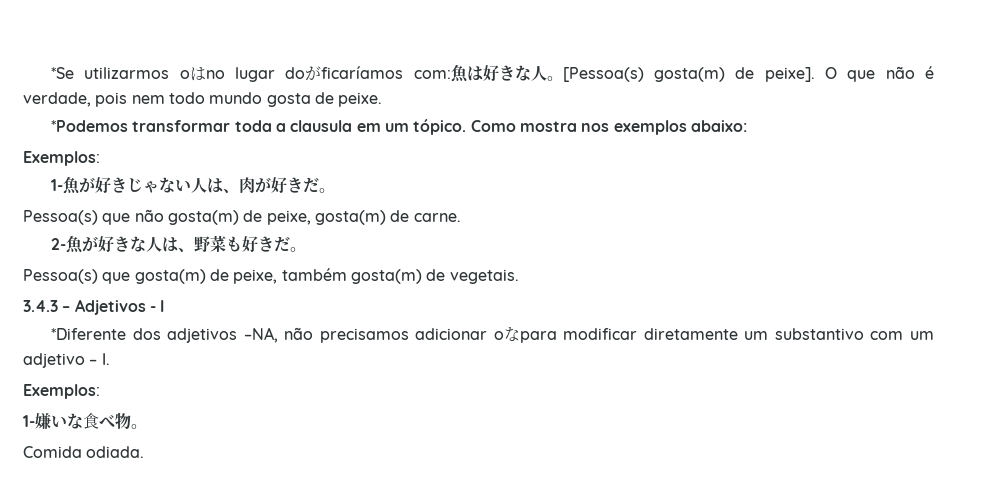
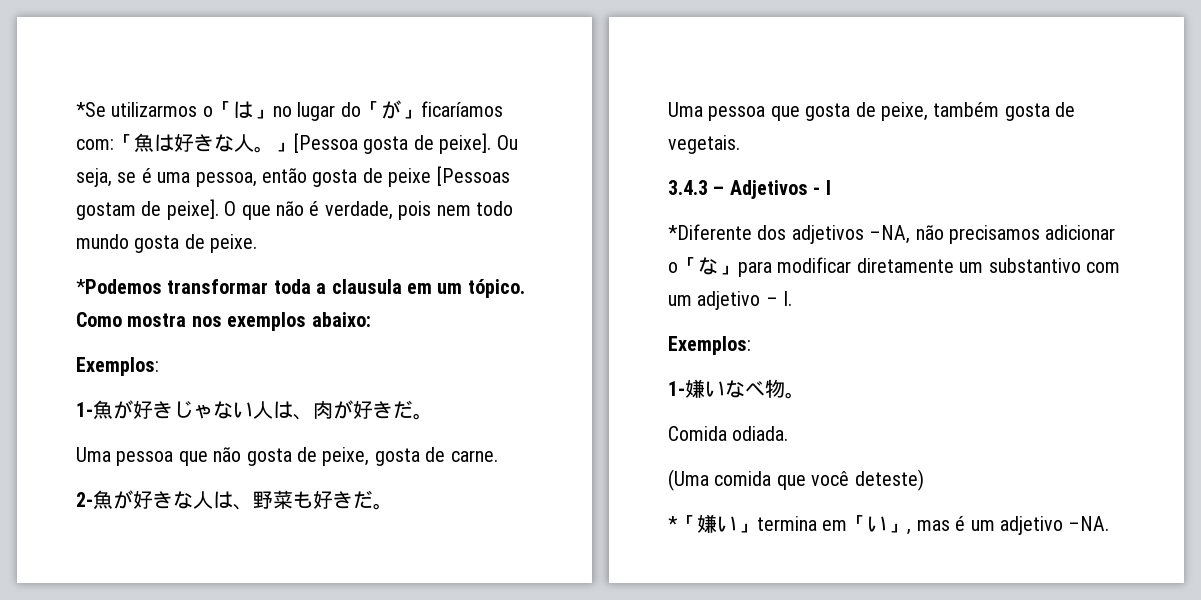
[189,67,206,81] は -> [212,101,273,119] 「は」
[305,66,322,81] が -> [360,100,421,119] 「が」
(451, 74) none -> [114,134,134,150] 「
[562,67,726,82] [Pessoa(s) gosta(m) -> [274,133,518,154] [76,166,510,187] [76,202,136,220] 」[Pessoa gosta de peixe]. Ou seja, se é uma pessoa, então gosta de peixe [Pessoas gostam
[23,209,386,225] Pessoa(s) que não gosta(m) de peixe, gosta(m) -> [76,447,420,466] Uma pessoa que não gosta de peixe, gosta
[23,269,206,284] Pessoa(s) que gosta(m) -> [668,102,851,121] Uma pessoa que gosta
[350,269,422,284] gosta(m) -> [1004,103,1050,121] gosta
[503,326,520,341] な -> [678,257,738,275] 「な」
[83,413,99,429] 食 -> (745, 389) none
(145, 452) none -> [668,469,924,491] [668,514,1110,535] // (Uma comida que você deteste) // *「嫌い」termina em「い」, mas é um adjetivo –NA.

